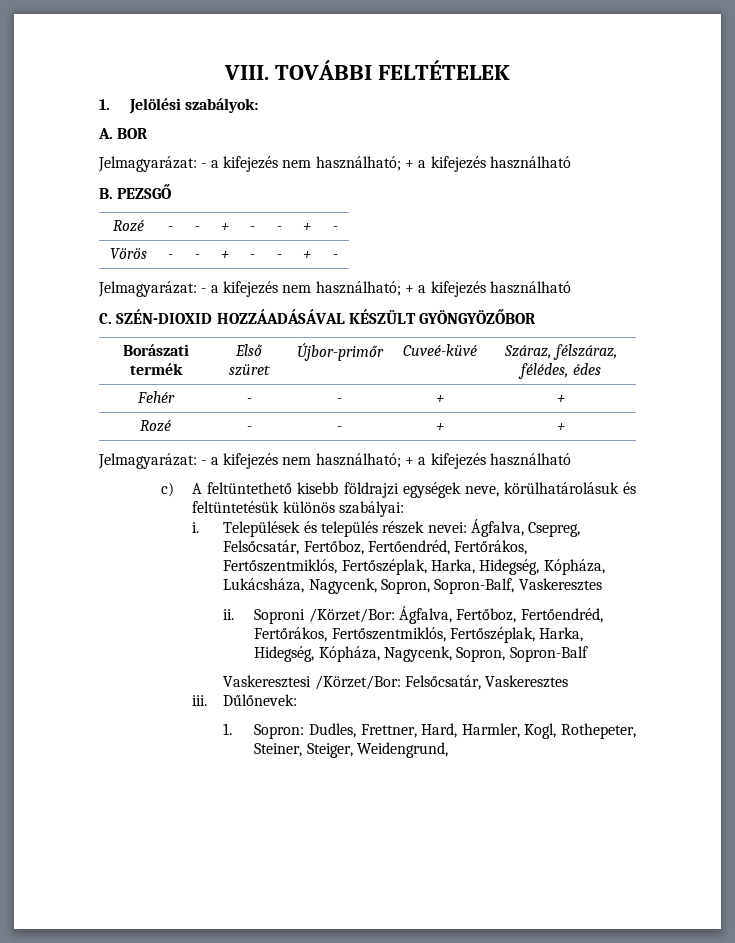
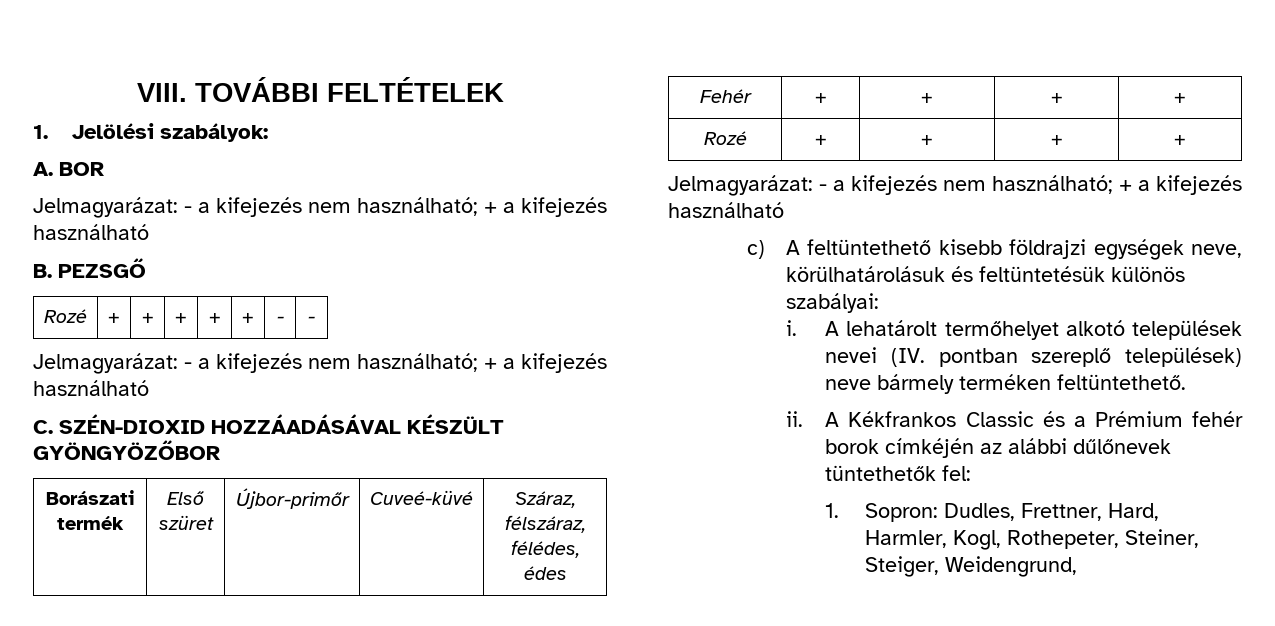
[167,226,173,231] [194,226,200,231] [220,223,229,231] [249,226,255,231] [276,226,282,231] [303,223,311,231] [332,226,338,231] [109,248,147,259] [167,254,173,259] [194,254,200,259] [220,251,229,259] [249,254,255,259] [276,254,282,259] [303,251,311,259] [332,254,338,259] - | - | + | - | - | + | - // Vörös | - | - | + | - | - | + | - -> [108,313,120,323] [141,313,154,323] [175,313,187,323] [208,313,221,323] [242,313,254,323] [276,316,284,323] [308,316,315,323] + | + | + | + | + | - | -
[246,398,252,403] [337,398,342,403] - | - -> [814,93,827,103] [921,93,933,103] + | +
[246,426,252,431] [337,426,342,431] - | - -> [814,135,827,145] [921,135,933,145] + | +
[223,519,581,537] [223,540,528,555] [223,559,605,575] [223,578,602,594] [223,606,603,624] [254,627,584,643] [254,646,588,662] [223,675,569,690] [192,694,298,706] Települések és település részek nevei: Ágfalva, Csepreg, Felsőcsatár, Fertőboz, Fertőendréd, Fertőrákos, Fertőszentmiklós, Fertőszéplak, Harka, Hidegség, Kópháza, Lukácsháza, Nagycenk, Sopron, Sopron-Balf, Vaskeresztes // ii. Soproni /Körzet/Bor: Ágfalva, Fertőboz, Fertőendréd, Fertőrákos, Fertőszentmiklós, Fertőszéplak, Harka, Hidegség, Kópháza, Nagycenk, Sopron, Sopron-Balf // Vaskeresztesi /Körzet/Bor: Felsőcsatár, Vaskeresztes // iii. Dűlőnevek: -> [825,320,1242,340] [825,347,1242,367] [825,374,1187,394] [785,411,1243,427] [825,438,1172,458] [825,465,972,481] A lehatárolt termőhelyet alkotó települések nevei (IV. pontban szereplő települések) neve bármely terméken feltüntethető. // ii. A Kékfrankos Classic és a Prémium fehér borok címkéjén az alábbi dűlőnevek tüntethetők fel:

